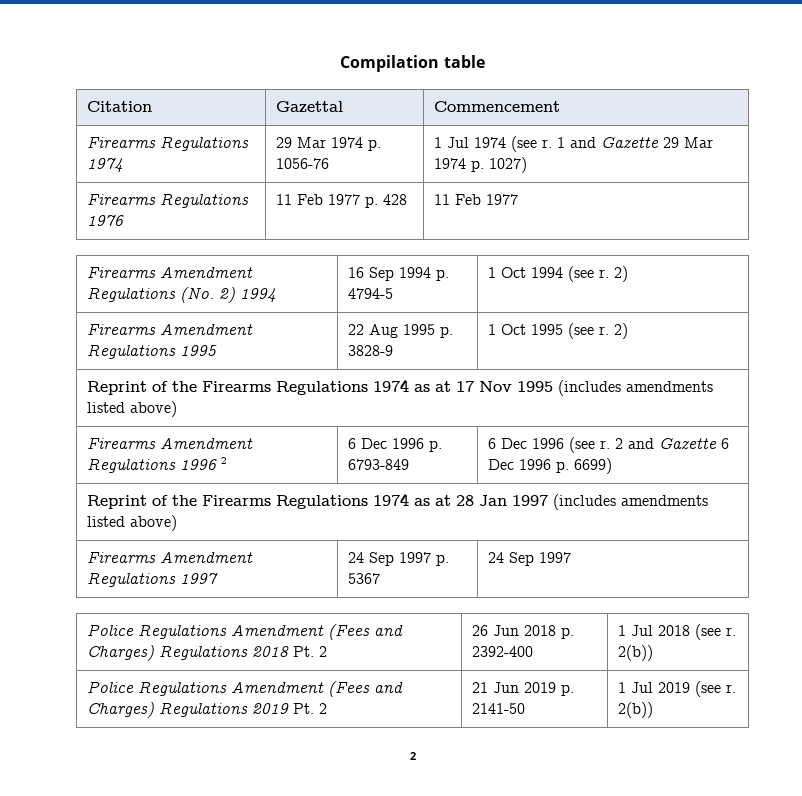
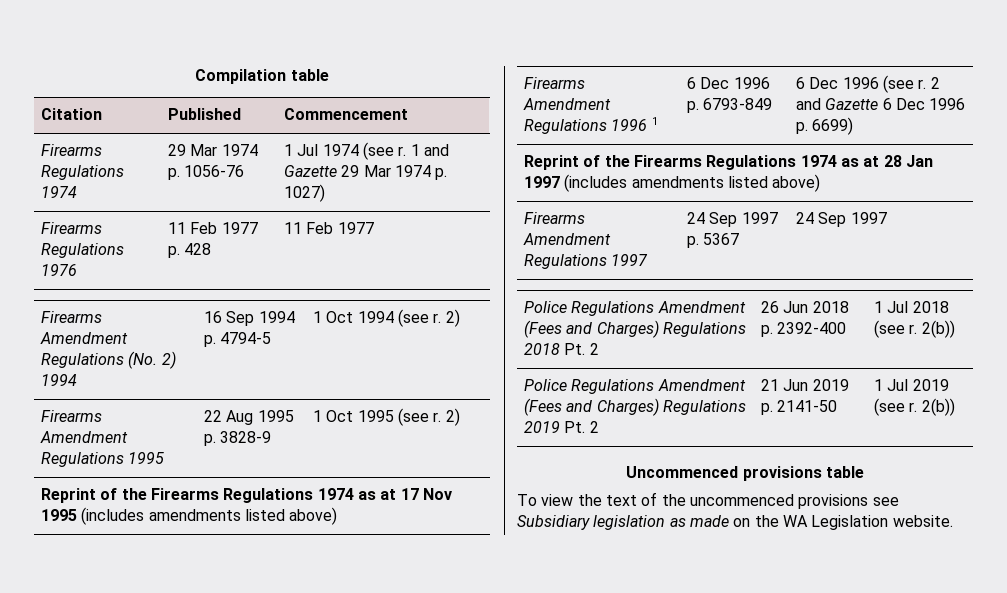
[276,101,344,113] Gazettal -> [167,108,241,120] Published
[221,457,228,464] 2 -> [651,117,658,125] 1
[409,752,416,760] 2 -> [626,466,864,481] [517,492,899,509] [517,515,953,530] Uncommenced provisions table // To view the text of the uncommenced provisions see Subsidiary legislation as made on the WA Legislation website.

